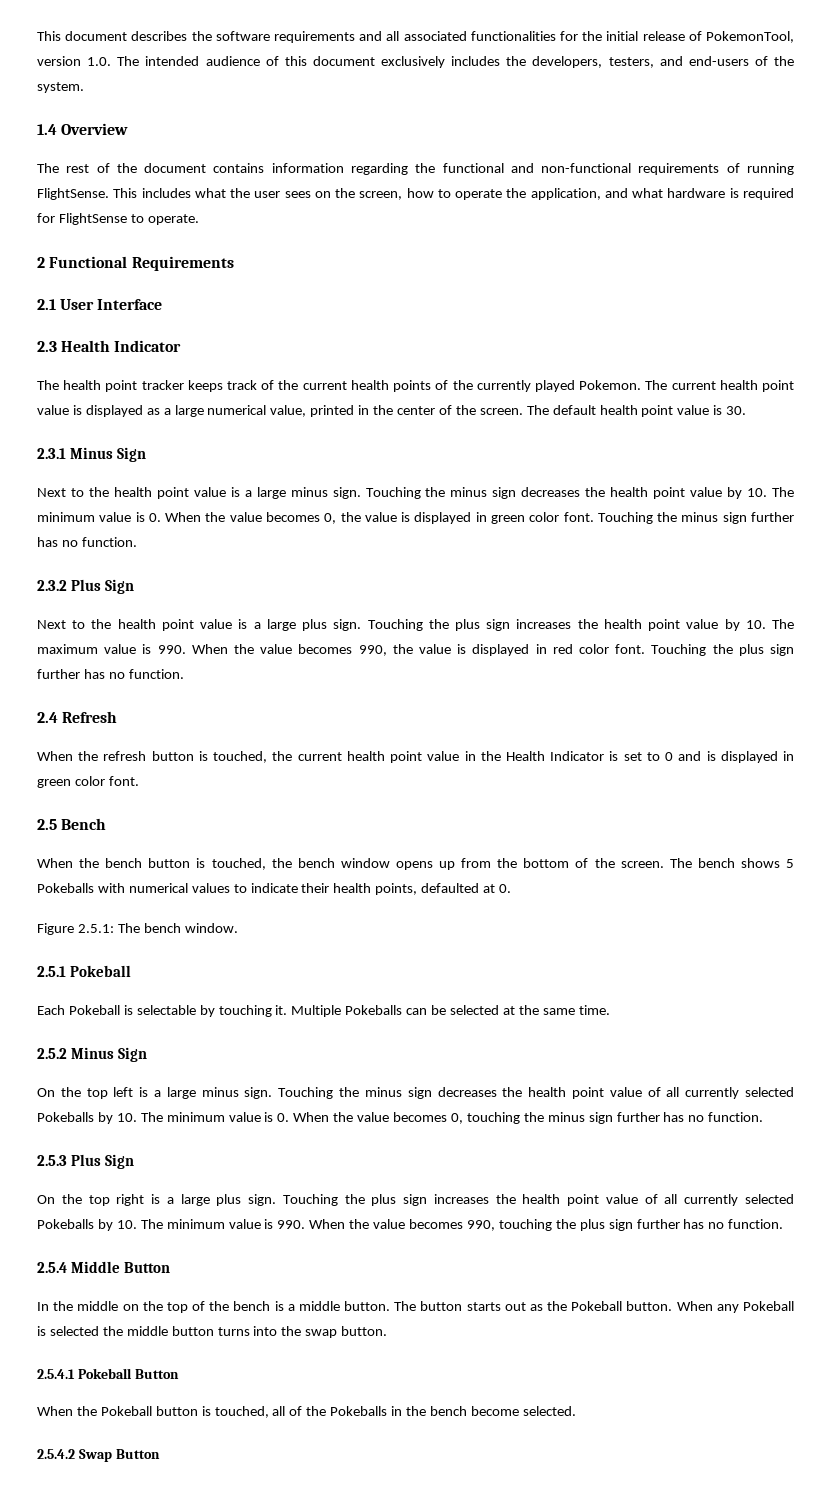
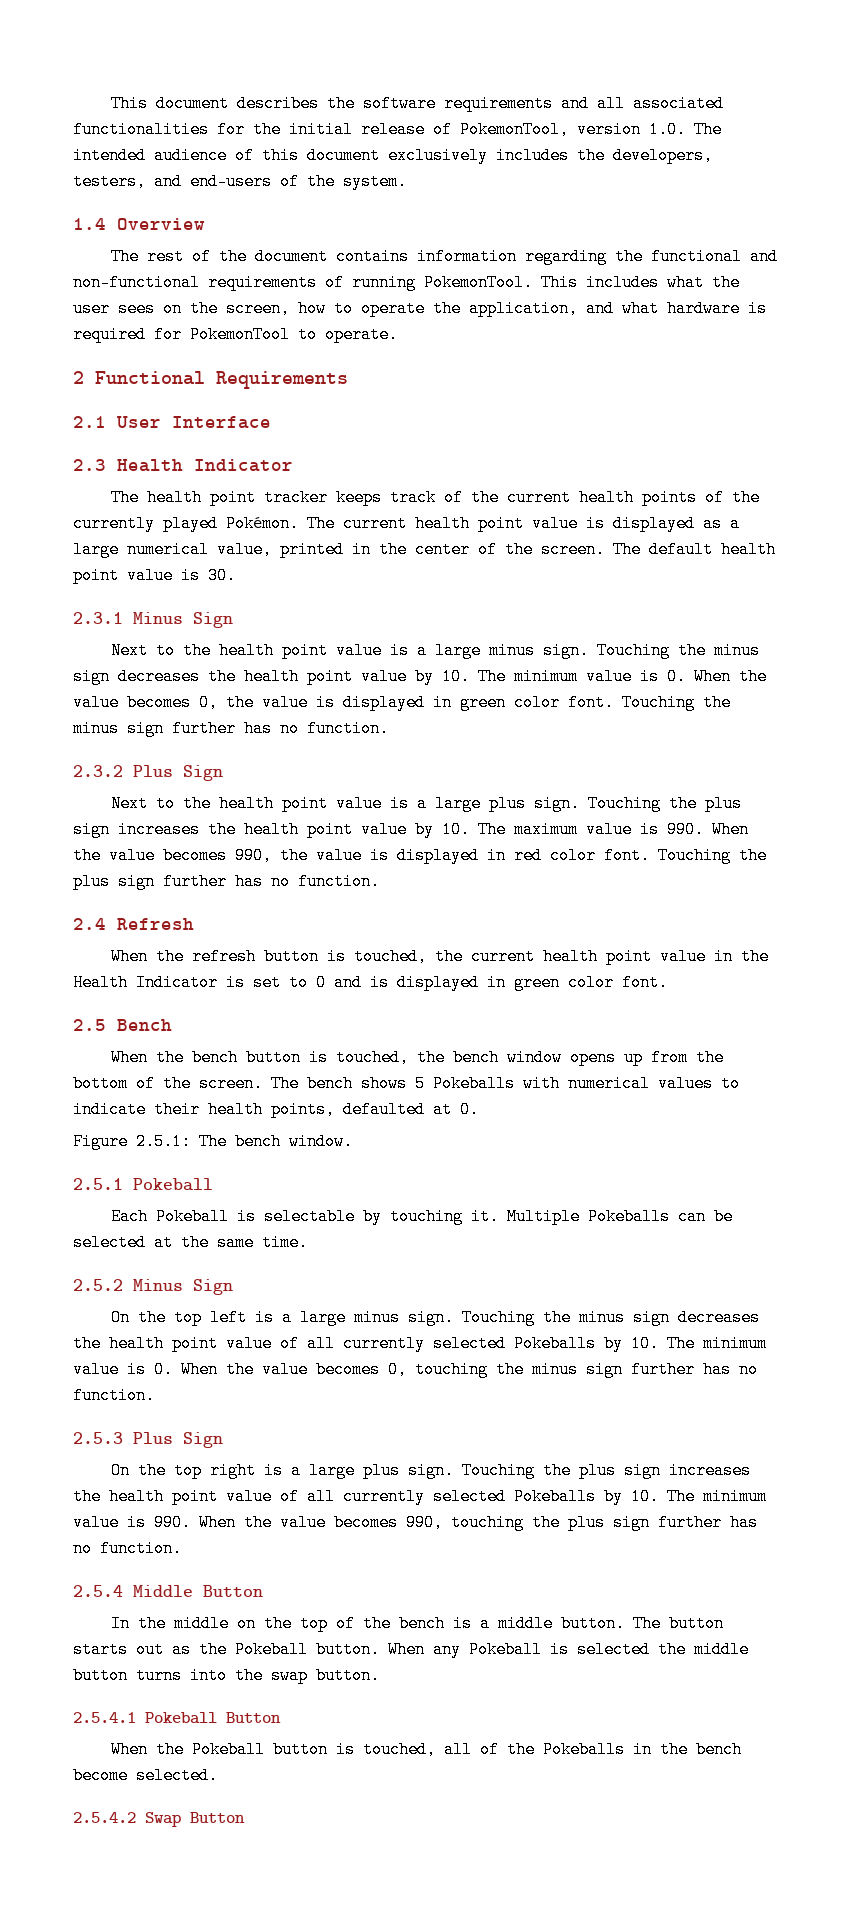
[37,188,109,200] FlightSense. -> [424,274,533,291] PokemonTool.
[58,213,127,225] FlightSense -> [190,326,290,343] PokemonTool
[579,380,642,390] Pokemon. -> [226,515,299,532] Pokémon.

